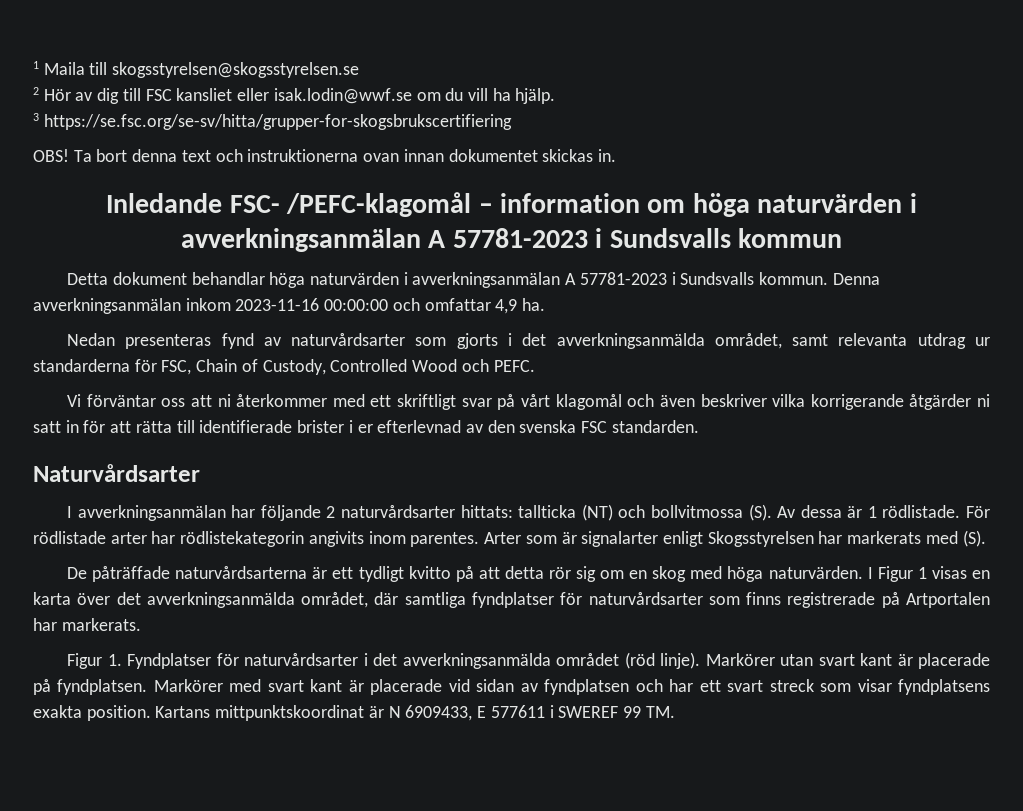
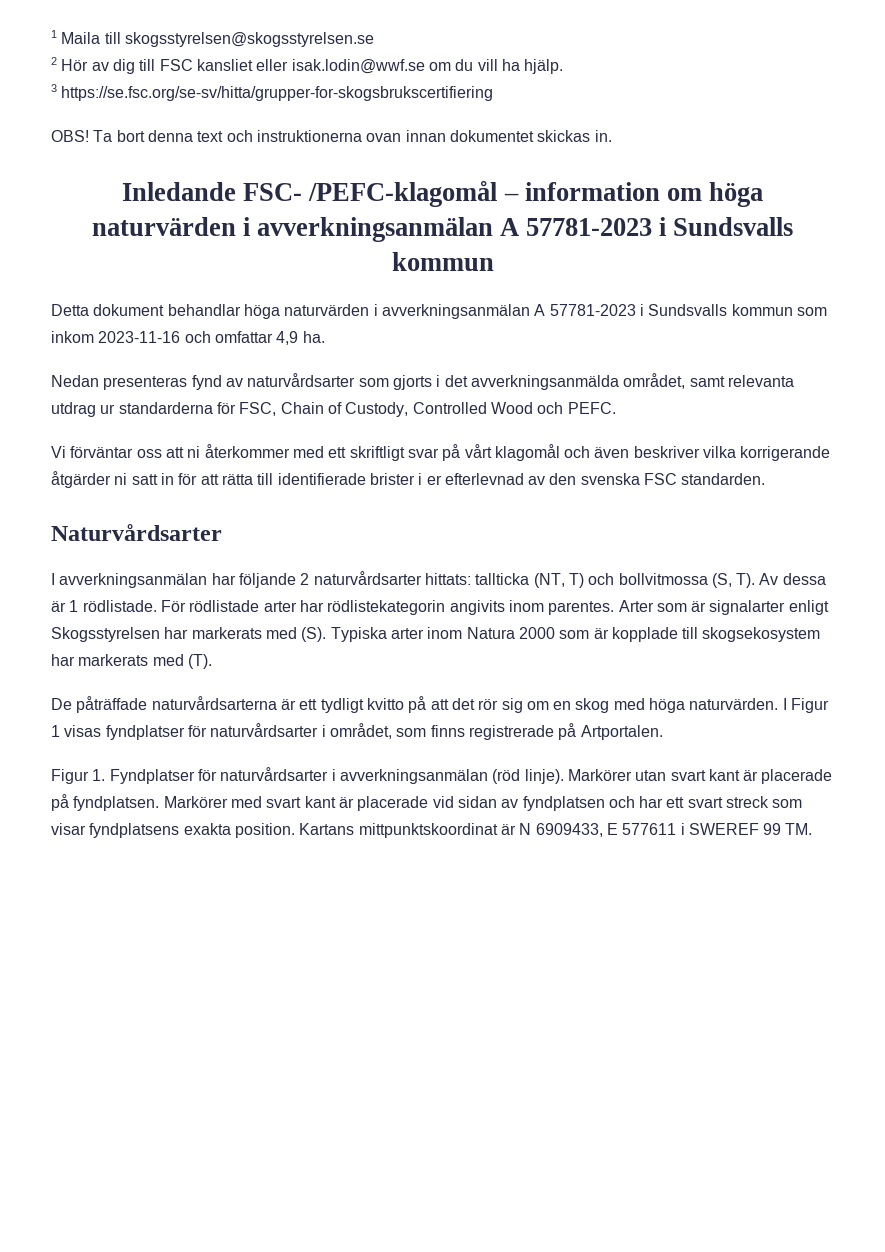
[759,272,880,285] [33,298,181,314] kommun. Denna avverkningsanmälan -> [731,304,827,316] kommun som
[324,299,389,311] 00:00:00 -> (181, 337) none
[581,504,772,521] (NT) och bollvitmossa (S). -> [533,573,756,588] (NT, T) och bollvitmossa (S, T).
(986, 538) none -> [330,627,821,642] [51,654,212,669] Typiska arter inom Natura 2000 som är kopplade till skogsekosystem har markerats med (T).
[504,566,544,579] detta -> [451,698,475,710] det
[971,570,990,579] [33,592,466,608] en karta över det avverkningsanmälda området, där samtliga -> (102, 731) none
(703, 598) none -> [321,723,392,739] i området,
[906,592,991,608] [33,618,141,631] Artportalen har markerats. -> [580,725,663,740] Artportalen.
[373,653,620,669] det avverkningsanmälda området -> [339,769,488,784] avverkningsanmälan

